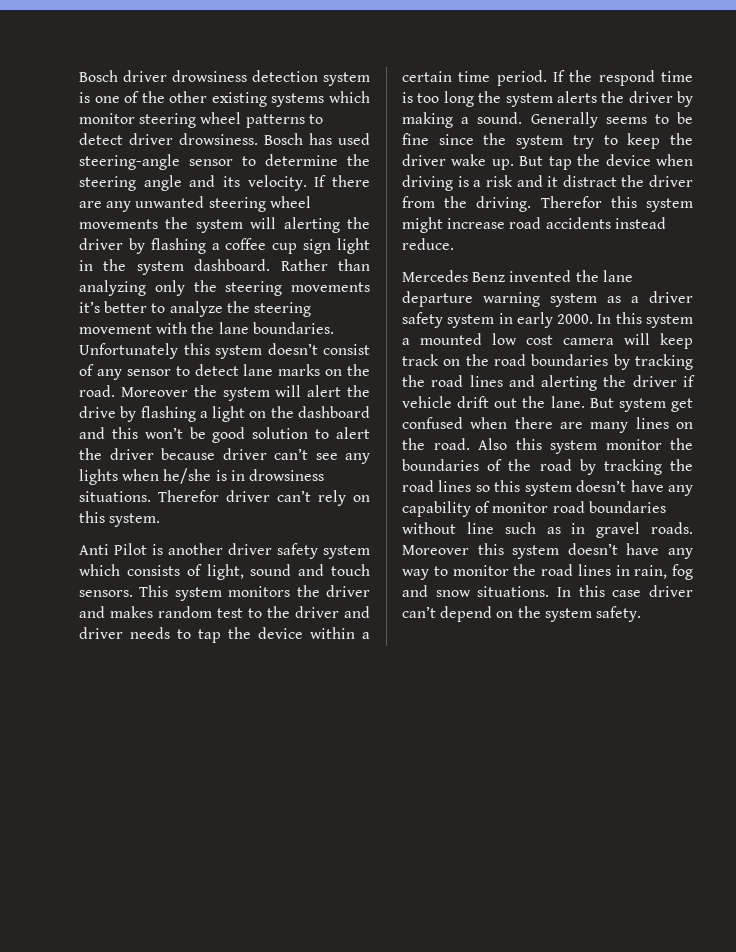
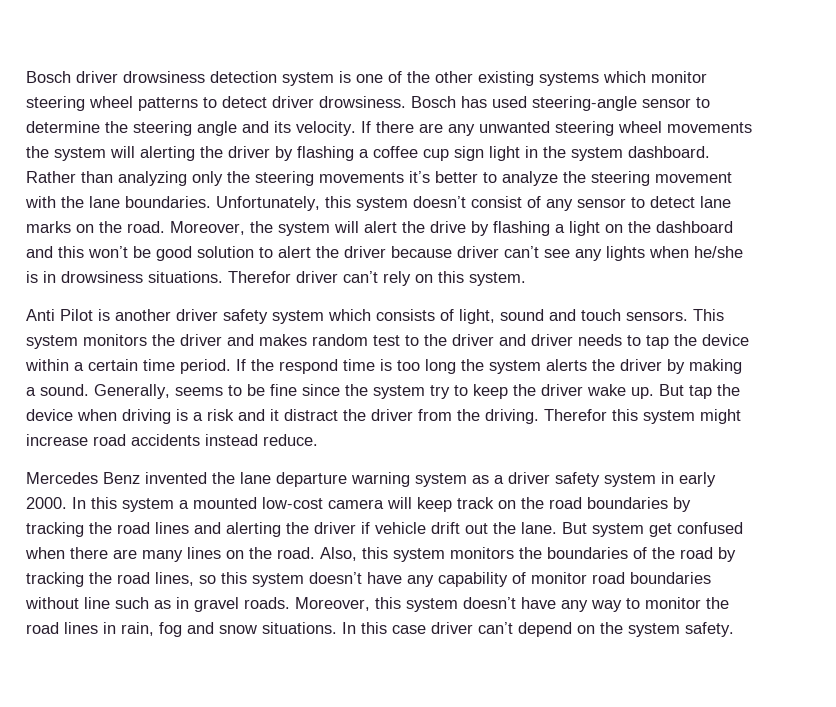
[79,343,178,359] Unfortunately -> [216,196,320,211] Unfortunately,
[120,387,188,397] Moreover -> [170,221,245,235] Moreover,
[530,112,598,128] Generally -> [94,384,170,399] Generally,
[492,333,553,345] low cost -> [262,497,323,509] low-cost
[478,438,662,454] Also this system monitor -> [320,547,514,562] Also, this system monitors
[438,480,472,492] lines -> [155,572,194,586] lines,
[402,545,469,555] Moreover -> [295,597,370,611] Moreover,

